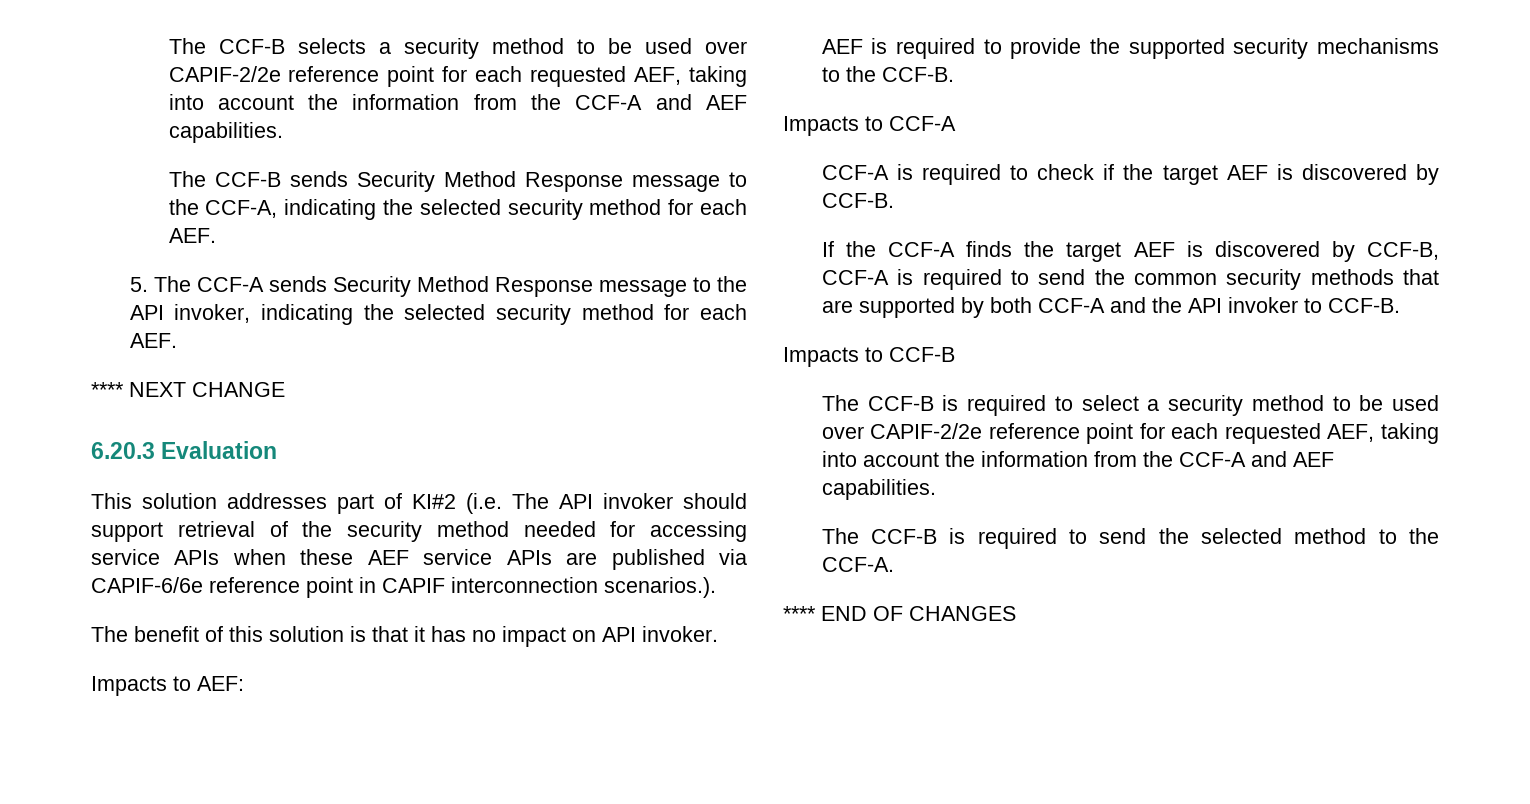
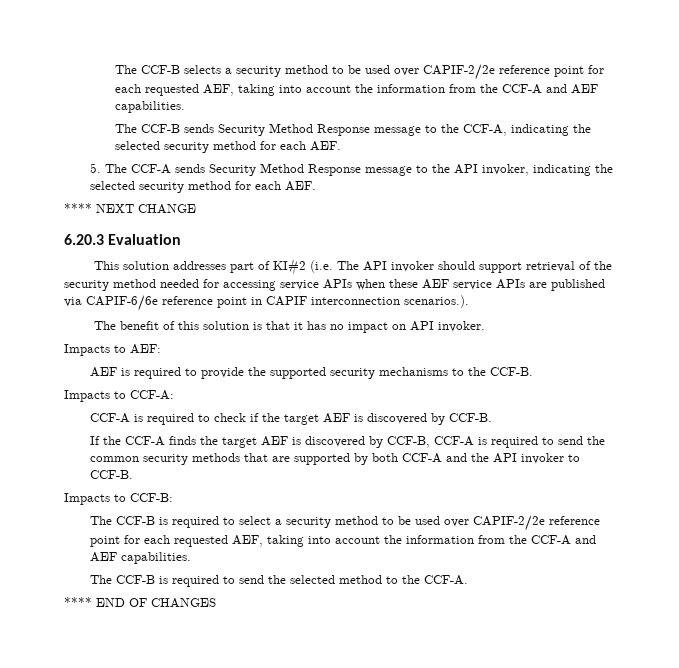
[889,116,956,131] CCF-A -> [130,390,174,400] CCF-A:
[889,347,955,362] CCF-B -> [130,493,173,502] CCF-B:

